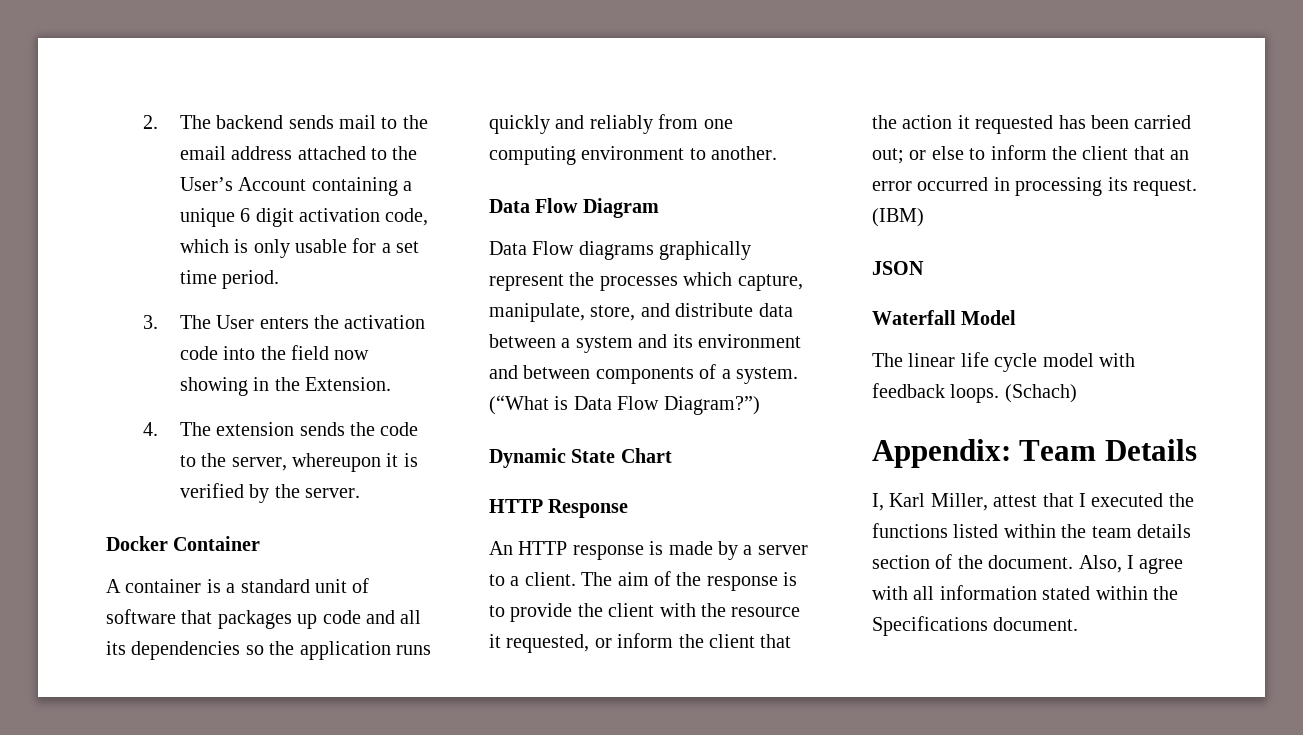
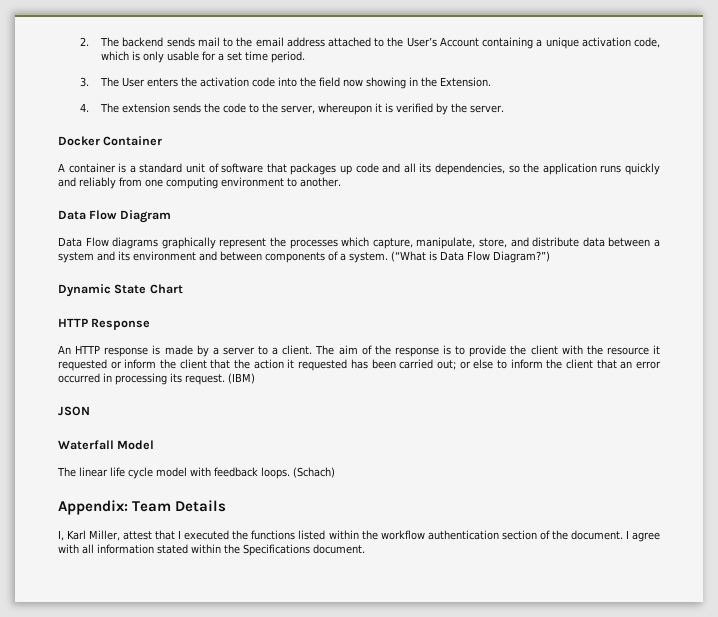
[240,208,294,227] 6 digit -> (579, 43) none
[131,641,241,660] dependencies -> [435,163,506,175] dependencies,
[506,634,590,653] requested, -> [58,359,107,371] requested
[1091,524,1191,538] team details -> [380,530,499,540] workflow authentication
[1078,555,1122,573] Also, -> (623, 535) none

